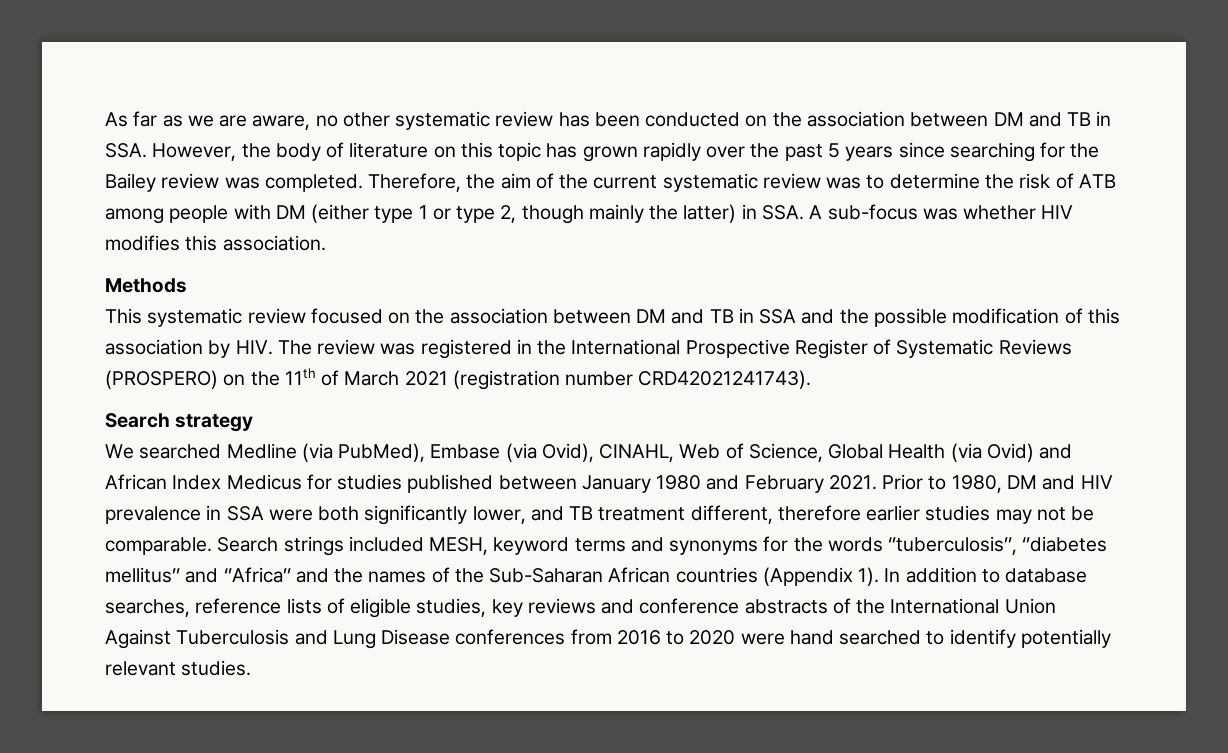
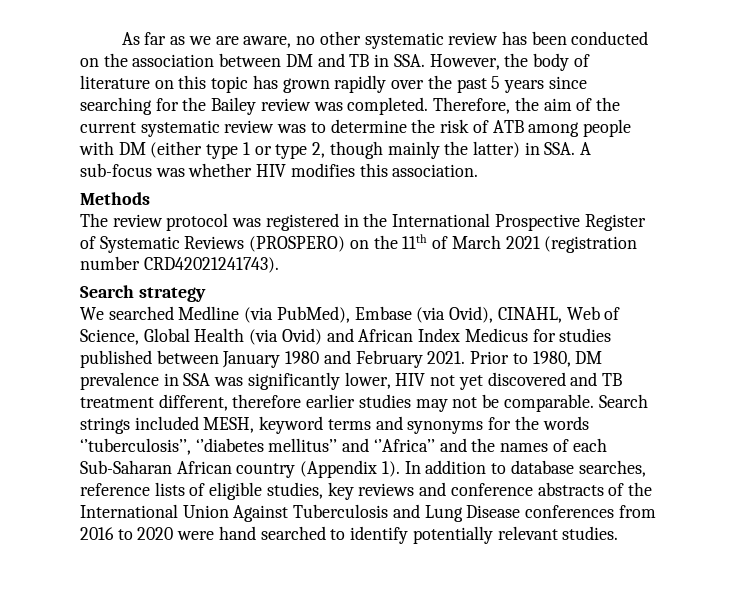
[105,308,1120,327] [105,339,273,358] This systematic review focused on the association between DM and TB in SSA and the possible modification of this association by HIV. -> (150, 198) none
(376, 347) none -> [166,213,229,231] protocol
[1042,475,1113,490] and HIV -> (603, 357) none
[268,505,526,525] were both significantly lower, -> [214,372,566,390] was significantly lower, HIV not yet discovered
[454,568,484,583] the -> [572,438,607,452] each
[675,567,758,583] countries -> [236,463,296,478] country

